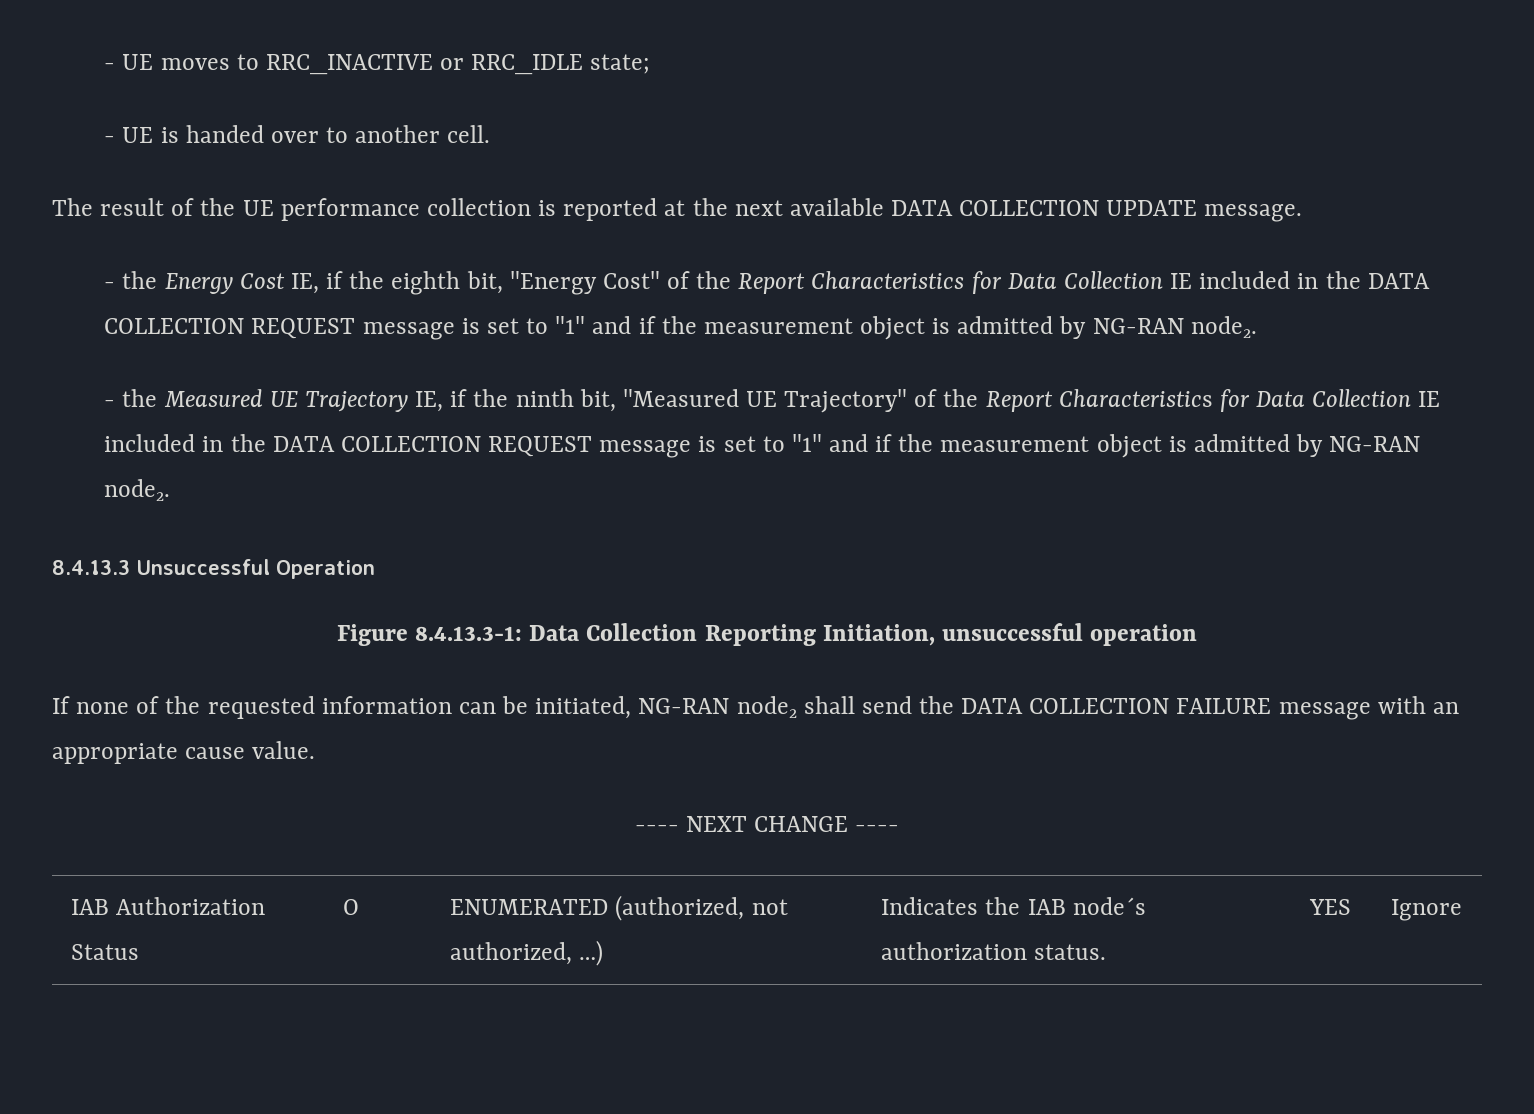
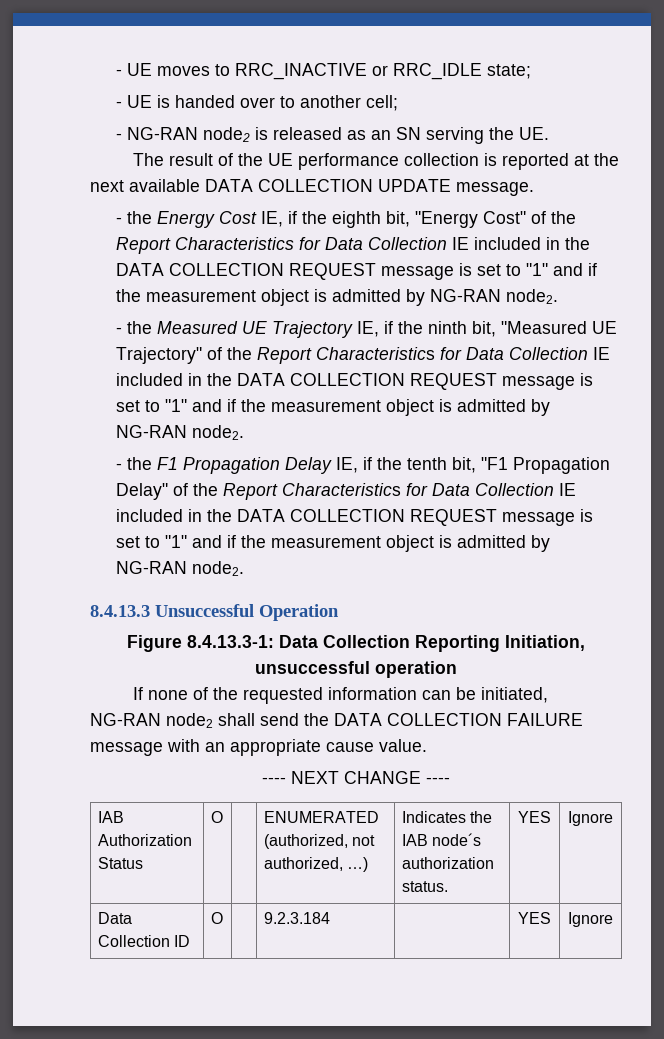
[447,125,491,143] cell. -> [366,95,399,111] [116,127,550,144] cell; // - NG-RAN node2 is released as an SN serving the UE.
(171, 490) none -> [116,457,611,474] [116,483,577,500] [116,509,594,526] [116,535,551,552] [116,561,245,576] // - the F1 Propagation Delay IE, if the tenth bit, "F1 Propagation Delay" of the Report Characteristics for Data Collection IE included in the DATA COLLECTION REQUEST message is set to "1" and if the measurement object is admitted by NG-RAN node2.
(1462, 910) none -> [97,912,132,924] [97,935,191,947] [210,912,223,924] [263,912,330,924] [518,912,551,924] [568,912,613,927] // Data Collection ID | O | | 9.2.3.184 | | YES | Ignore

